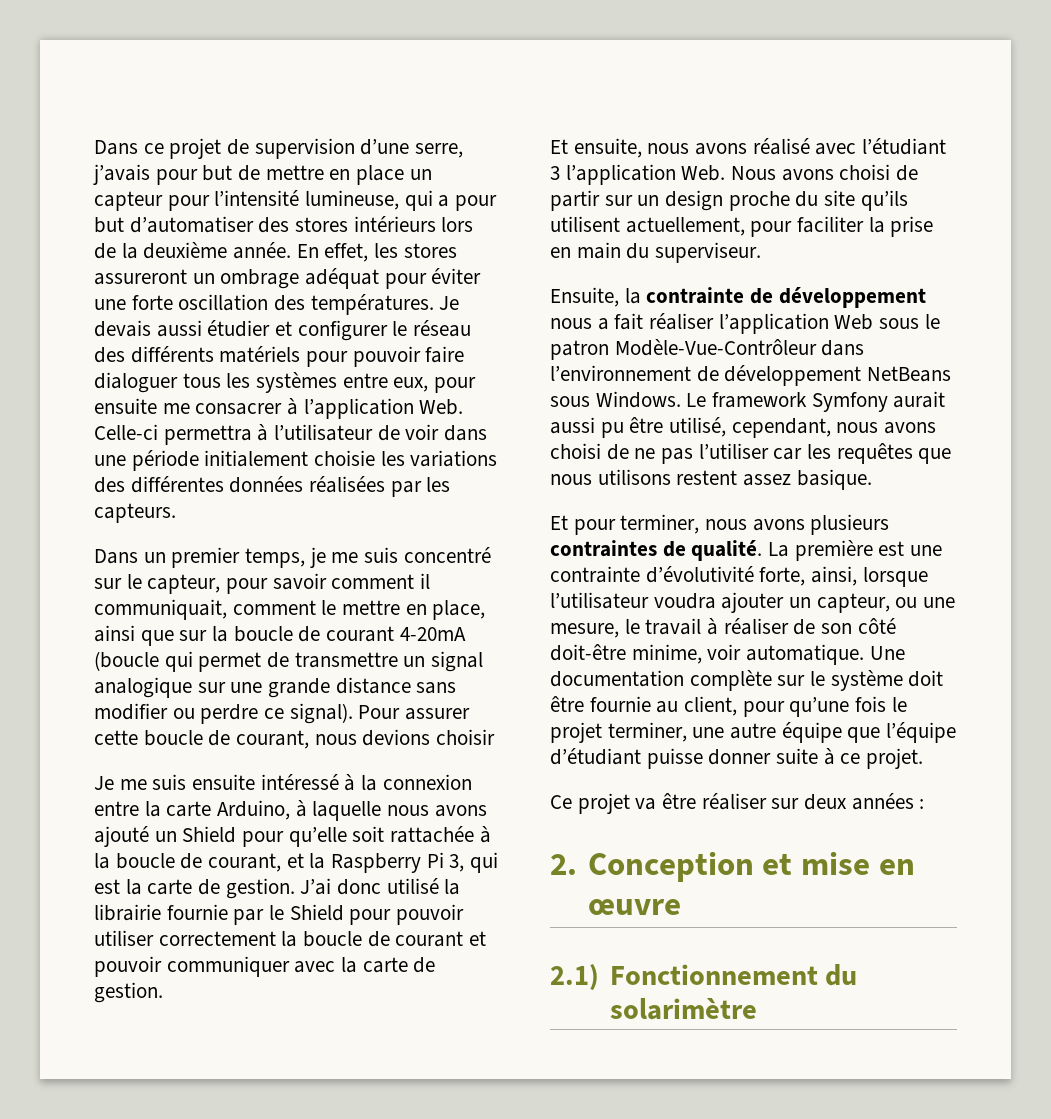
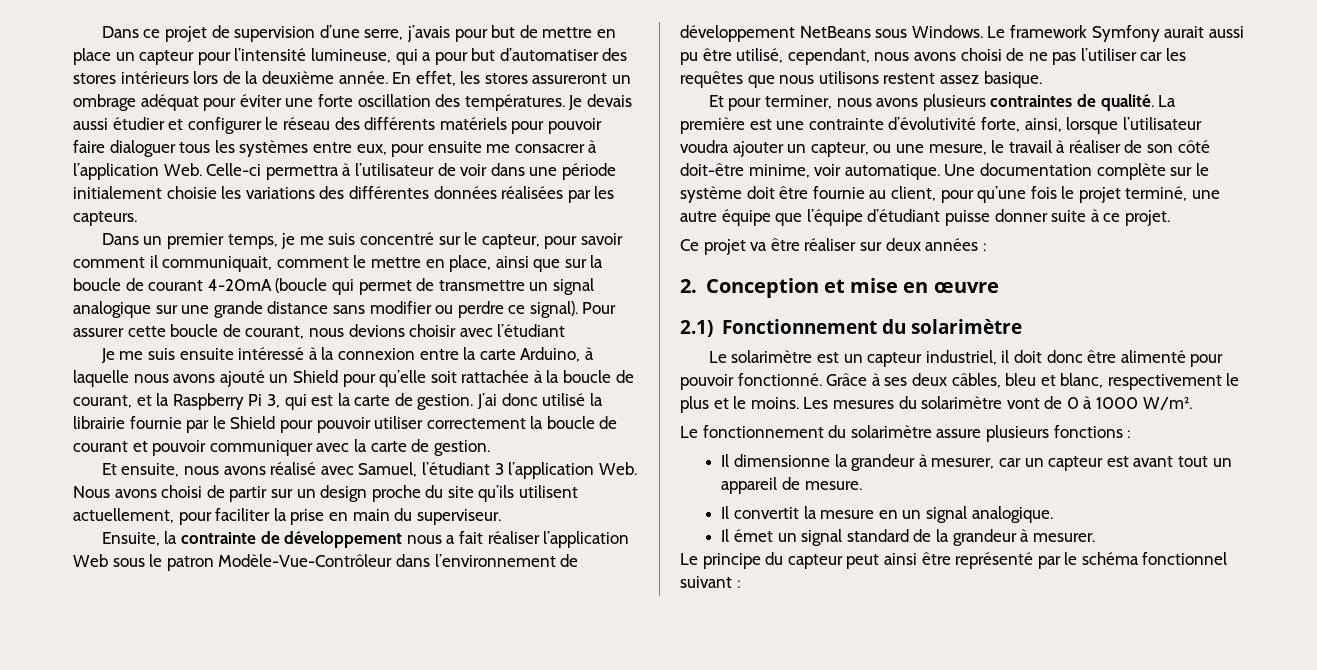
(496, 737) none -> [459,324,566,337] avec l’étudiant
(857, 149) none -> [358,462,418,477] Samuel,
[607,722,687,742] terminer, -> [1125,186,1188,201] terminé,
(757, 1009) none -> [708,350,1224,367] [680,373,1240,390] [680,396,1192,413] [680,425,1131,442] [721,454,1232,471] [721,477,862,494] [721,506,1053,523] [721,529,1095,546] [680,552,1228,569] [680,576,740,588] // Le solarimètre est un capteur industriel, il doit donc être alimenté pour pouvoir fonctionné. Grâce à ses deux câbles, bleu et blanc, respectivement le plus et le moins. Les mesures du solarimètre vont de 0 à 1000 W/m². // Le fonctionnement du solarimètre assure plusieurs fonctions : // Il dimensionne la grandeur à mesurer, car un capteur est avant tout un appareil de mesure. // Il convertit la mesure en un signal analogique. // Il émet un signal standard de la grandeur à mesurer. // Le principe du capteur peut ainsi être représenté par le schéma fonctionnel suivant :

